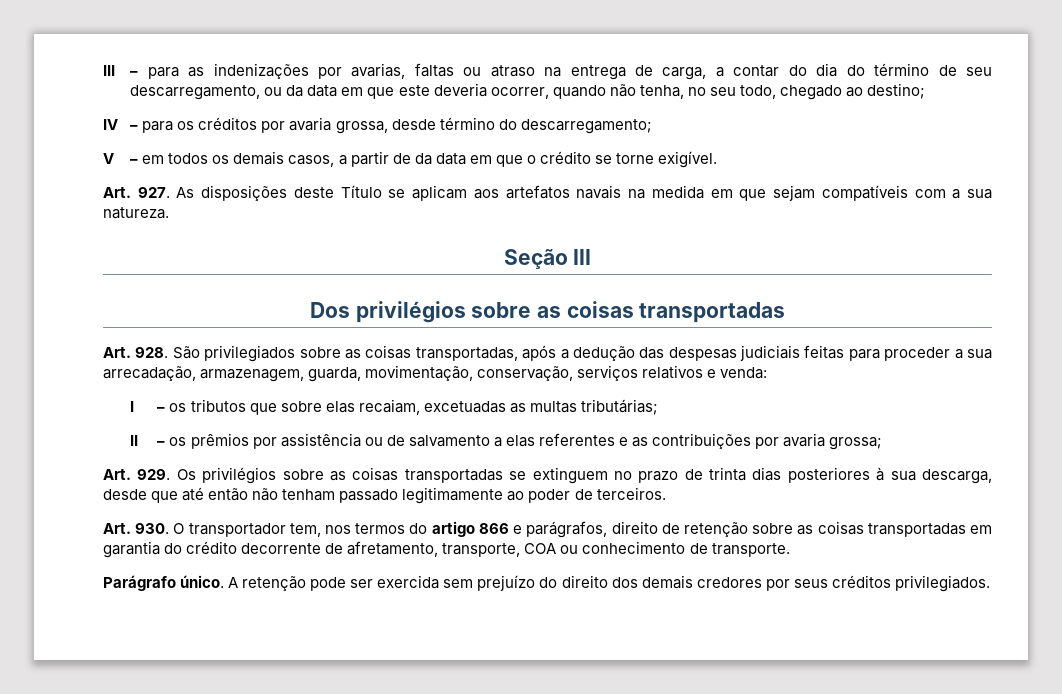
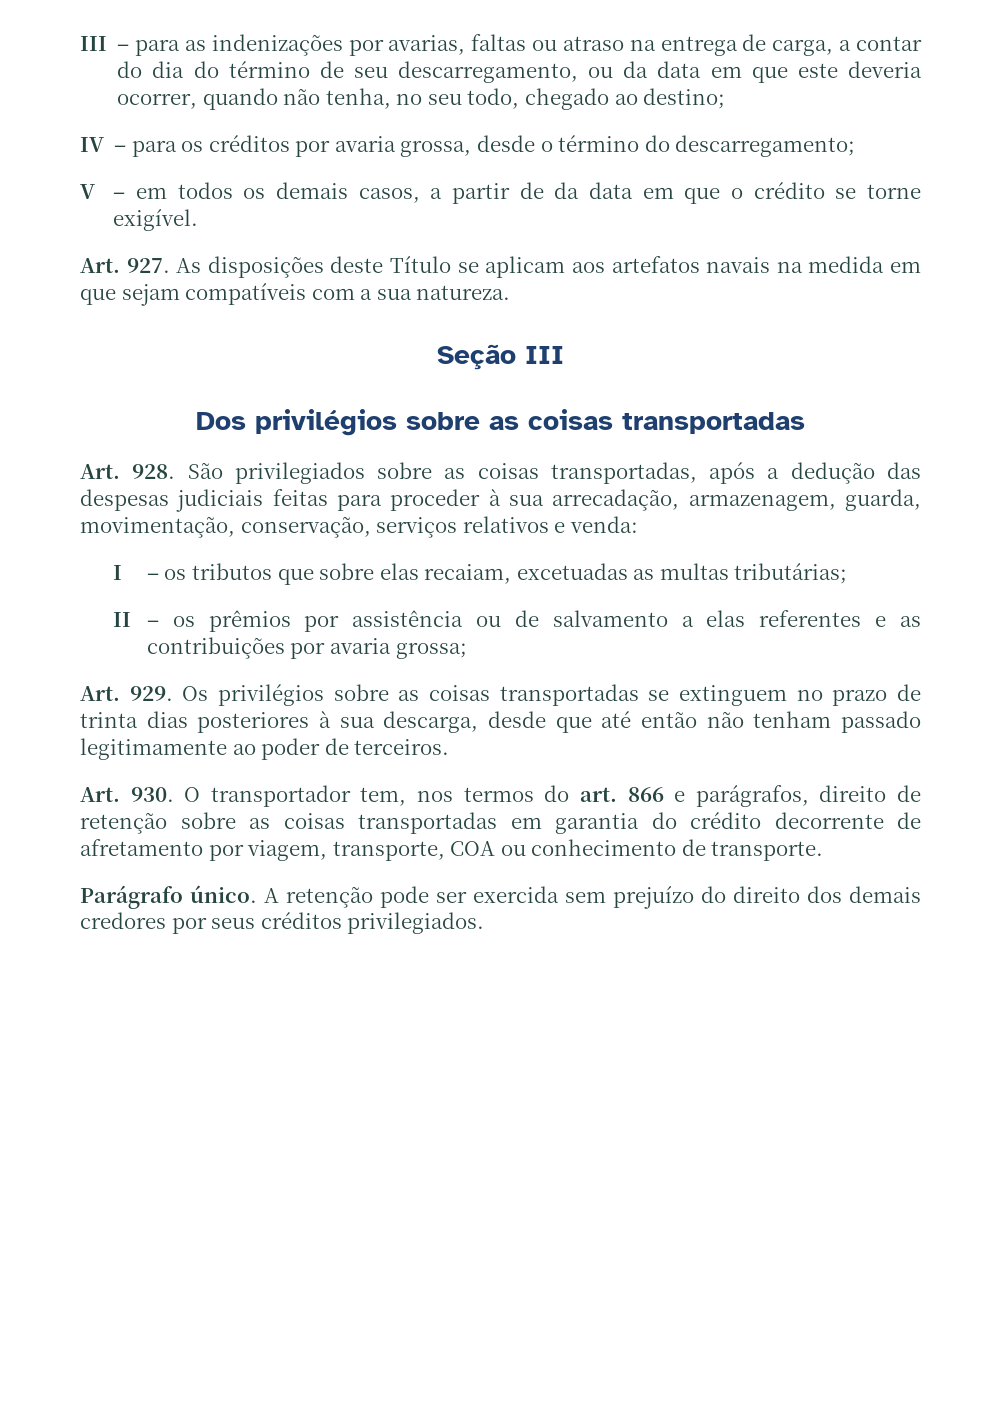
(436, 124) none -> [540,141,553,152] o
[954,349,963,359] a -> [488,489,501,506] à
[431,521,475,537] artigo -> [579,787,617,802] art.
[347,541,439,557] afretamento, -> [80,839,328,861] afretamento por viagem,

